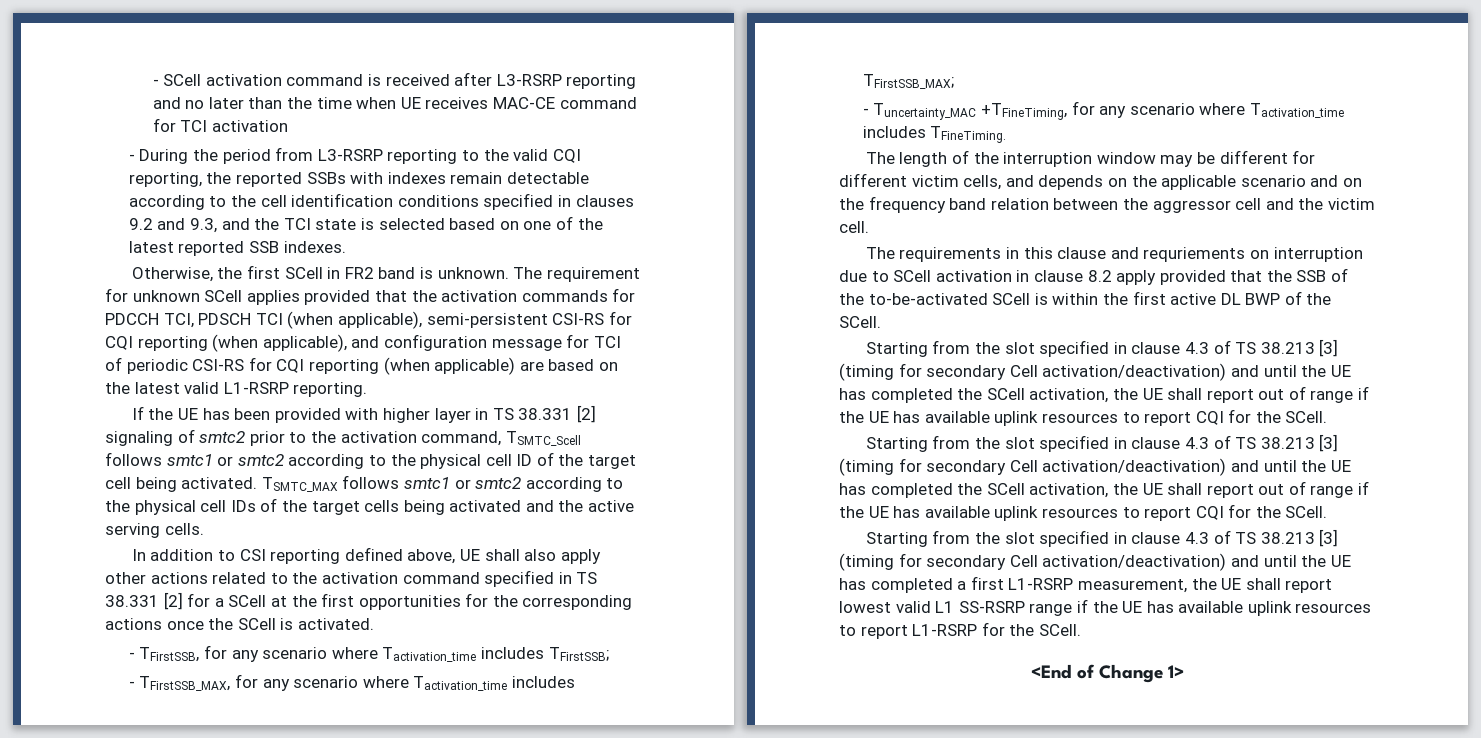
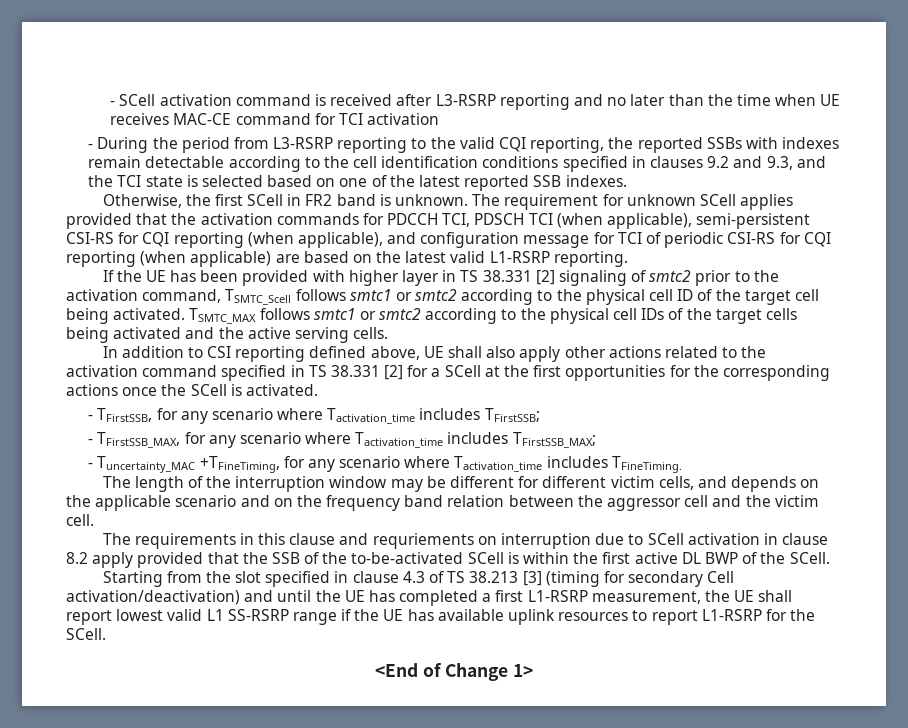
[865,339,1339,357] [839,363,1351,381] [839,386,1370,403] [839,409,1328,426] [865,434,1339,452] [839,458,1351,476] [839,481,1370,498] [839,504,1328,521] // Starting from the slot specified in clause 4.3 of TS 38.213 [3] (timing for secondary Cell activation/deactivation) and until the UE has completed the SCell activation, the UE shall report out of range if the UE has available uplink resources to report CQI for the SCell. // Starting from the slot specified in clause 4.3 of TS 38.213 [3] (timing for secondary Cell activation/deactivation) and until the UE has completed the SCell activation, the UE shall report out of range if the UE has available uplink resources to report CQI for the SCell. -> (830, 558) none

